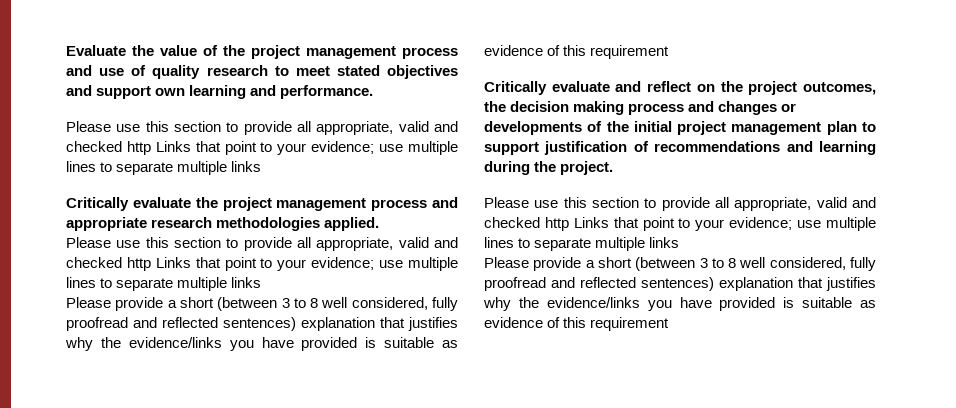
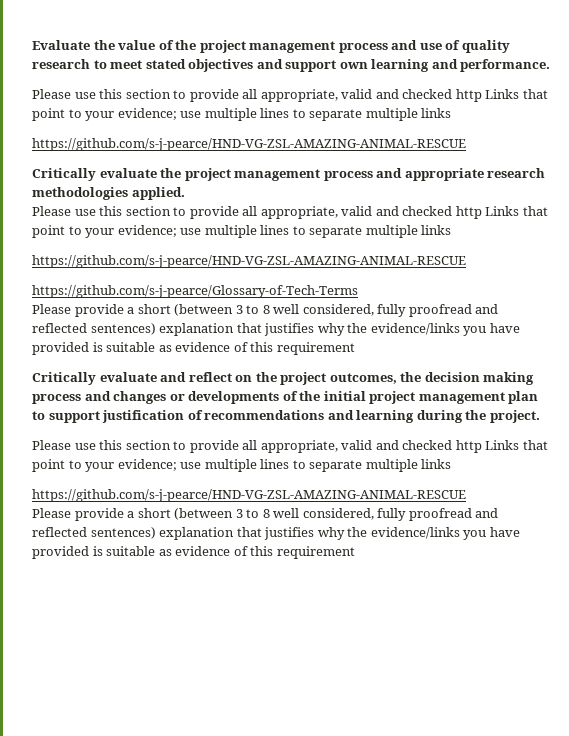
(262, 166) none -> [32,138,466,151] // https://github.com/s-j-pearce/HND-VG-ZSL-AMAZING-ANIMAL-RESCUE
(262, 282) none -> [32,255,466,268] [32,285,358,298] // https://github.com/s-j-pearce/HND-VG-ZSL-AMAZING-ANIMAL-RESCUE // https://github.com/s-j-pearce/Glossary-of-Tech-Terms
(680, 242) none -> [32,489,466,502] // https://github.com/s-j-pearce/HND-VG-ZSL-AMAZING-ANIMAL-RESCUE

